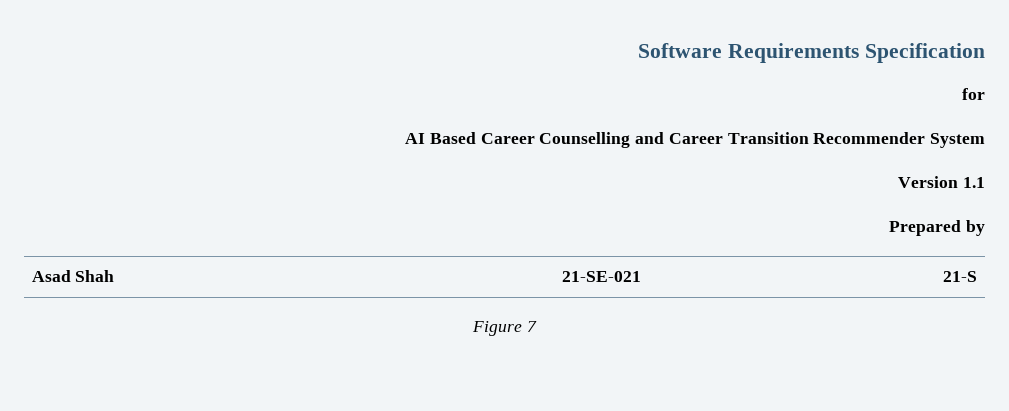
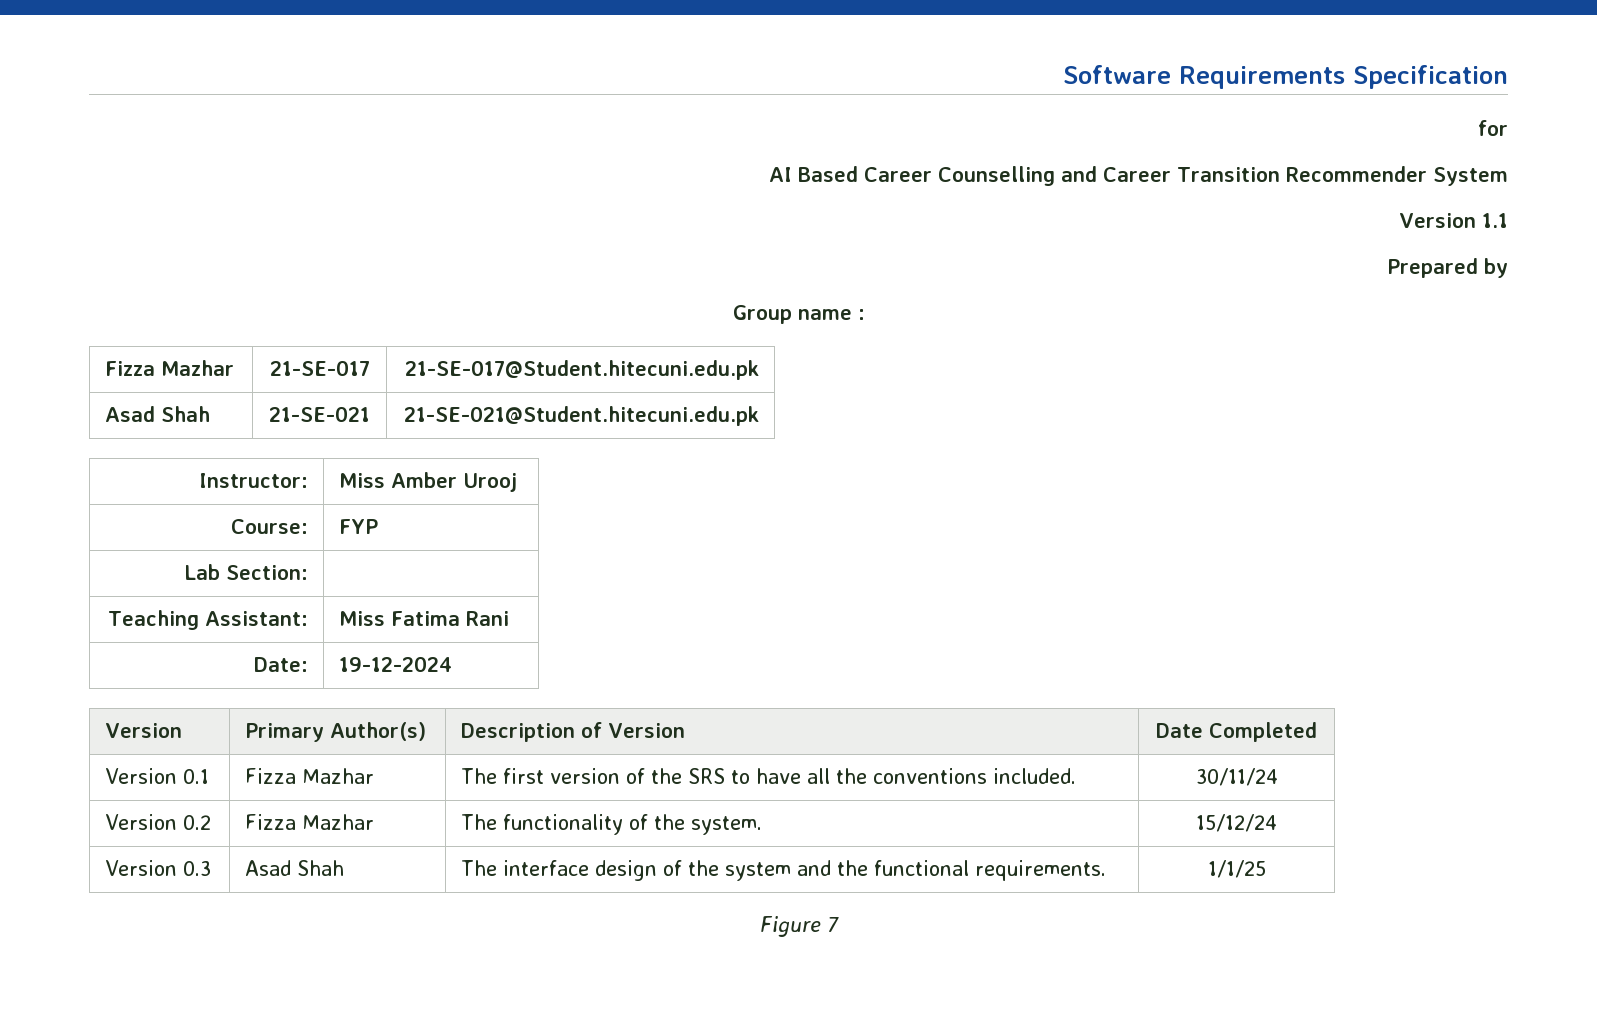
[31,270,115,282] [562,271,641,282] [943,271,978,282] // Asad Shah | 21-SE-021 | 21-S -> [732,305,865,324] [105,360,235,376] [269,360,370,376] [404,360,759,380] [105,406,211,422] [269,406,370,422] [403,406,759,426] [198,473,308,488] [339,472,518,492] [230,519,308,534] [339,519,379,534] [183,564,308,580] [107,610,308,630] [339,611,510,626] [253,657,308,672] [339,656,453,672] [105,723,183,738] [245,722,427,742] [461,722,686,742] [1156,722,1317,742] [105,768,210,784] [245,768,375,784] [461,768,1077,784] [1195,768,1278,786] [105,814,212,830] [245,814,375,830] [461,814,763,835] [1196,814,1277,832] [105,860,212,876] [245,860,345,876] [461,860,1107,881] [1207,860,1266,878] // Group name : // Fizza Mazhar | 21-SE-017 | 21-SE-017@Student.hitecuni.edu.pk // Asad Shah | 21-SE-021 | 21-SE-021@Student.hitecuni.edu.pk // Instructor: | Miss Amber Urooj // Course: | FYP // Lab Section: | // Teaching Assistant: | Miss Fatima Rani // Date: | 19-12-2024 // Version | Primary Author(s) | Description of Version | Date Completed // Version 0.1 | Fizza Mazhar | The first version of the SRS to have all the conventions included. | 30/11/24 // Version 0.2 | Fizza Mazhar | The functionality of the system. | 15/12/24 // Version 0.3 | Asad Shah | The interface design of the system and the functional requirements. | 1/1/25

